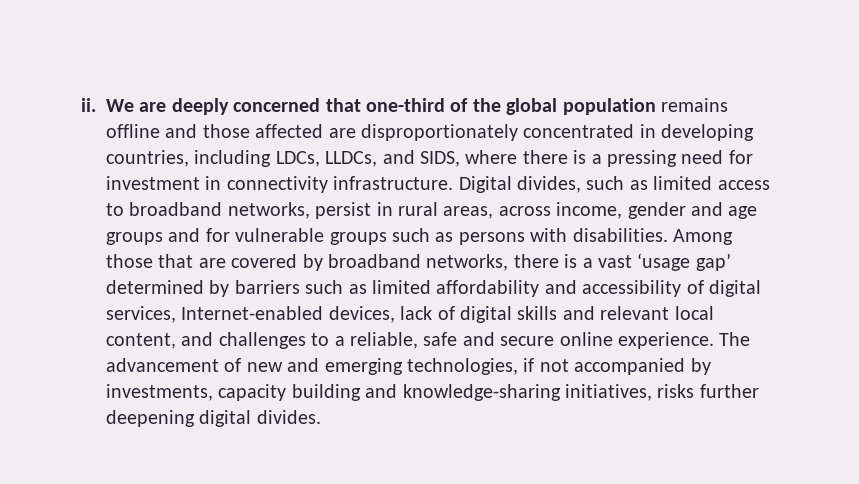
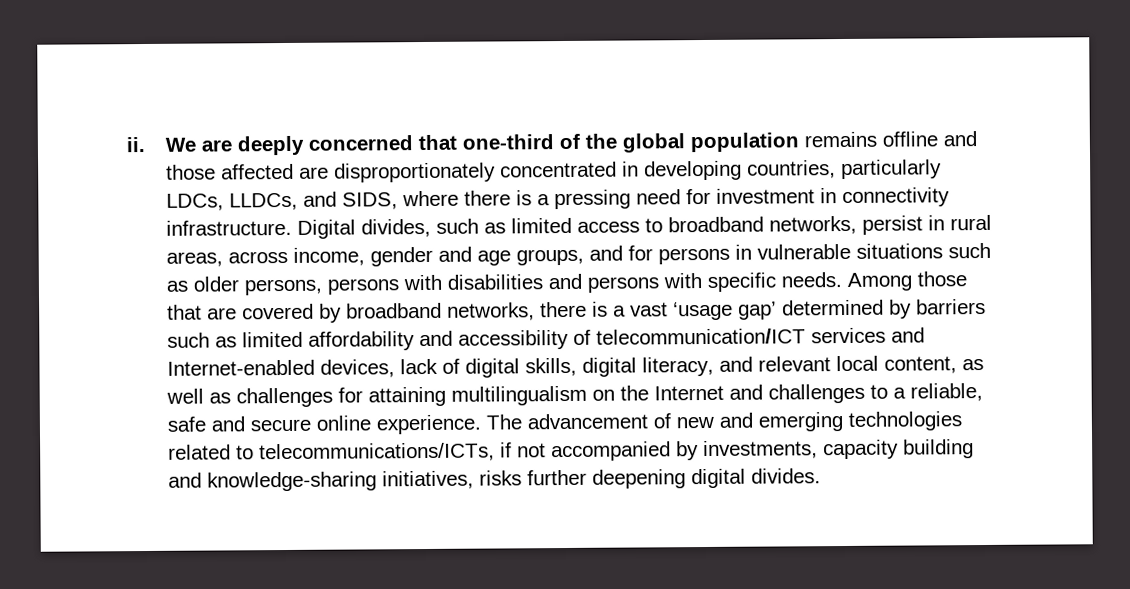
[194,150,272,167] including -> [841,159,943,180] particularly
[106,232,163,245] groups -> [516,248,585,266] groups,
[235,228,668,245] vulnerable groups such as persons with disabilities. -> [658,242,992,265] [166,272,843,296] persons in vulnerable situations such as older persons, persons with disabilities and persons with specific needs.
[708,280,761,297] [106,306,176,323] digital services, -> [596,327,926,345] telecommunication/ICT services and
[517,306,558,320] skills -> [525,356,715,377] skills, digital literacy,
(176, 341) none -> [962,358,985,371] [166,385,725,408] as well as challenges for attaining multilingualism on the Internet
[407,358,518,375] technologies, -> [848,411,963,431] [168,442,496,463] technologies related to telecommunications/ICTs,

